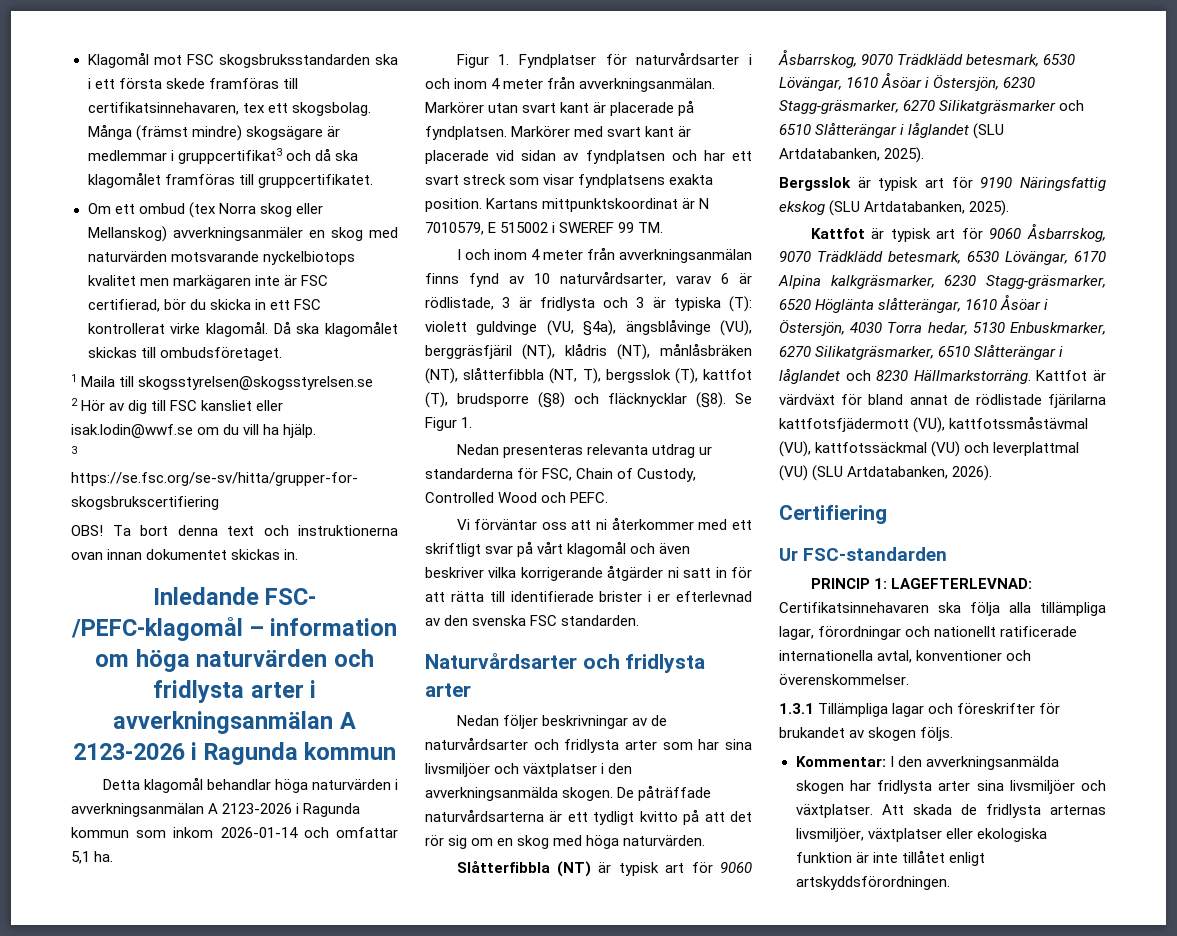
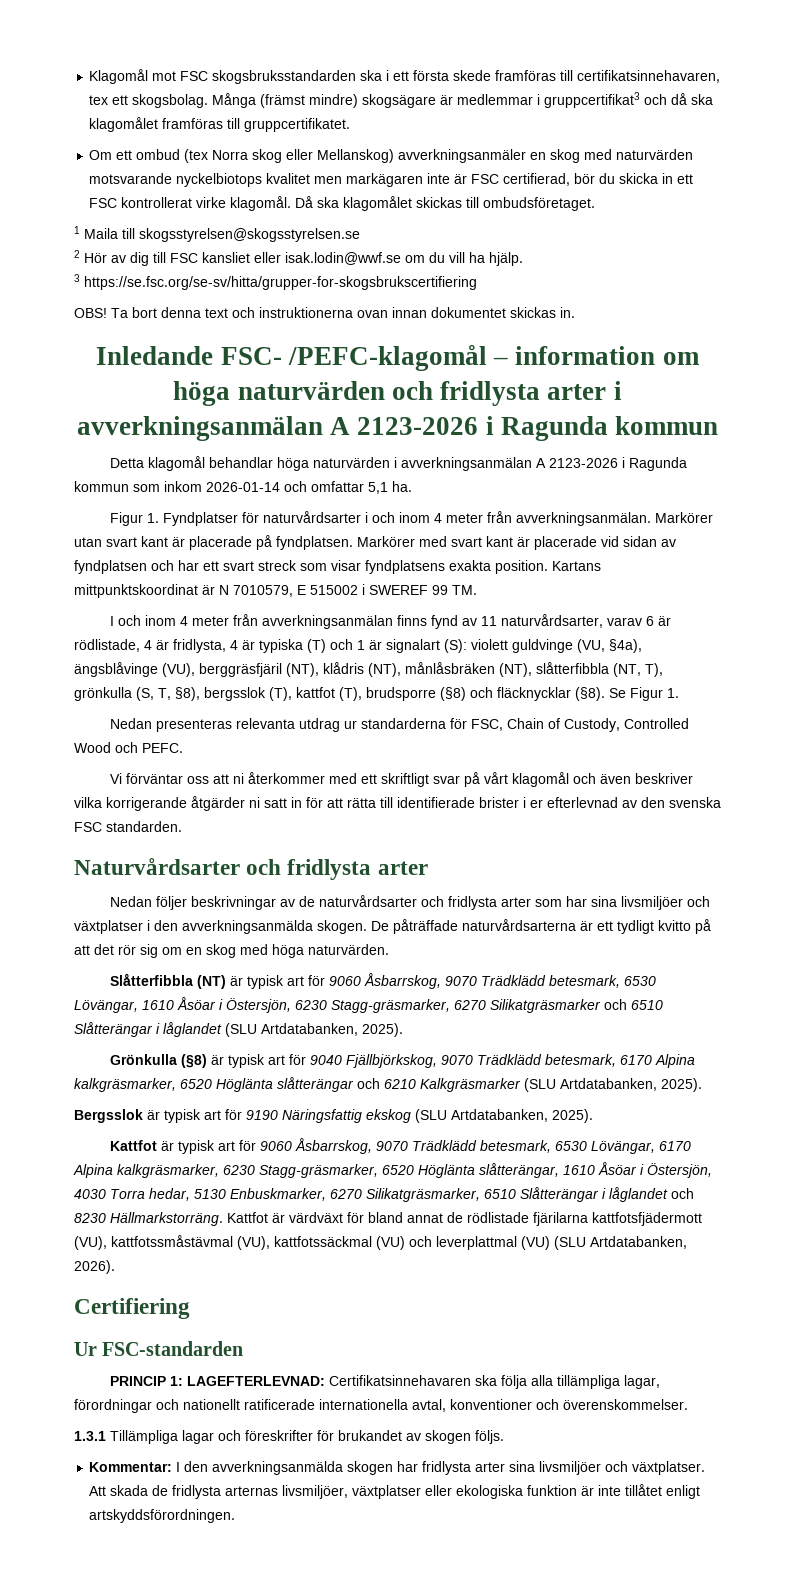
[534,273,550,284] 10 -> [480,616,497,626] 11
[502,296,752,312] 3 är fridlysta och 3 är typiska (T): -> [144,639,467,653] 4 är fridlysta, 4 är typiska (T) och 1 är signalart (S):
(601, 376) none -> [74,687,200,701] grönkulla (S, T, §8),
(925, 155) none -> [109,1054,695,1068] [74,1077,702,1092] // Grönkulla (§8) är typisk art för 9040 Fjällbjörkskog, 9070 Trädklädd betesmark, 6170 Alpina kalkgräsmarker, 6520 Höglänta slåtterängar och 6210 Kalkgräsmarker (SLU Artdatabanken, 2025).

